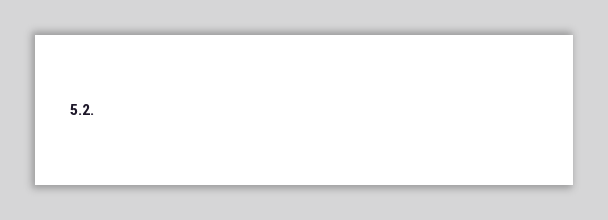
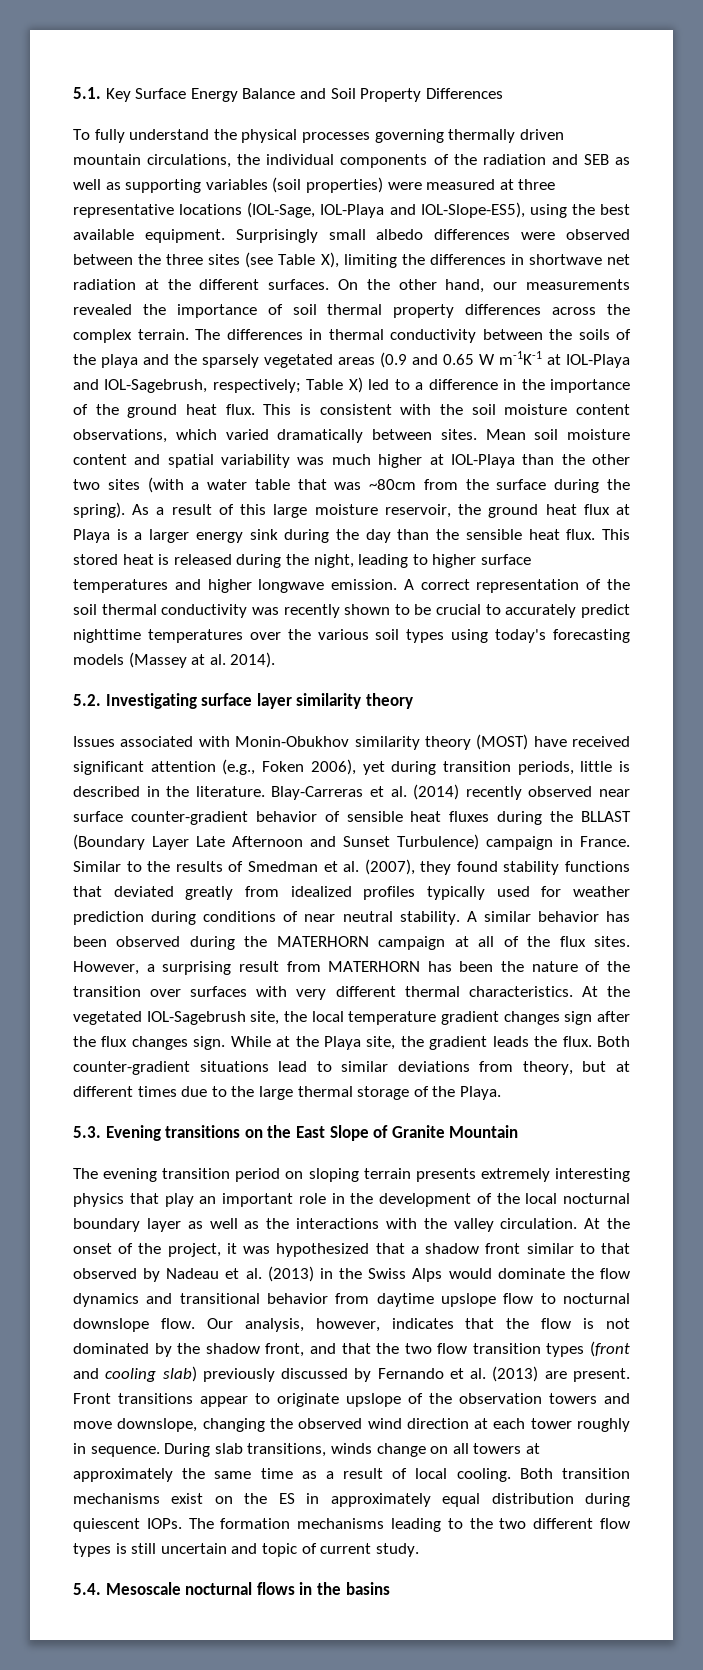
[70,104,94,115] 5.2. -> [73,87,503,102] [73,129,564,143] [73,154,631,168] [73,177,556,193] [73,202,630,218] [73,229,630,243] [73,252,630,268] [73,279,630,293] [73,304,631,318] [73,329,631,343] [73,351,630,368] [73,377,630,393] [73,404,630,418] [73,429,630,443] [73,454,630,468] [73,477,630,493] [73,502,630,518] [73,529,631,543] [73,554,531,568] [73,579,630,593] [73,604,630,618] [73,629,630,643] [73,652,276,668] [73,693,413,709] [73,734,630,750] [73,759,630,775] [73,784,631,800] [73,811,631,825] [73,834,630,850] [73,859,630,875] [73,886,630,900] [73,911,631,925] [73,936,630,950] [73,961,630,975] [73,986,630,1000] [73,1011,630,1025] [73,1036,631,1050] [73,1061,630,1075] [73,1086,501,1100] [73,1125,519,1141] [73,1168,630,1182] [73,1193,630,1207] [73,1218,630,1232] [73,1243,630,1257] [73,1266,630,1282] [73,1293,630,1307] [73,1318,630,1332] [73,1341,630,1357] [73,1366,630,1382] [73,1393,630,1407] [73,1418,631,1432] [73,1443,540,1457] [73,1468,630,1482] [73,1493,631,1507] [73,1518,630,1532] [73,1543,419,1557] [73,1582,390,1595] 5.1. Key Surface Energy Balance and Soil Property Differences // To fully understand the physical processes governing thermally driven mountain circulations, the individual components of the radiation and SEB as well as supporting variables (soil properties) were measured at three representative locations (IOL-Sage, IOL-Playa and IOL-Slope-ES5), using the best available equipment. Surprisingly small albedo differences were observed between the three sites (see Table X), limiting the differences in shortwave net radiation at the different surfaces. On the other hand, our measurements revealed the importance of soil thermal property differences across the complex terrain. The differences in thermal conductivity between the soils of the playa and the sparsely vegetated areas (0.9 and 0.65 W m-1K-1 at IOL-Playa and IOL-Sagebrush, respectively; Table X) led to a difference in the importance of the ground heat flux. This is consistent with the soil moisture content observations, which varied dramatically between sites. Mean soil moisture content and spatial variability was much higher at IOL-Playa than the other two sites (with a water table that was ~80cm from the surface during the spring). As a result of this large moisture reservoir, the ground heat flux at Playa is a larger energy sink during the day than the sensible heat flux. This stored heat is released during the night, leading to higher surface temperatures and higher longwave emission. A correct representation of the soil thermal conductivity was recently shown to be crucial to accurately predict nighttime temperatures over the various soil types using today's forecasting models (Massey at al. 2014). // 5.2. Investigating surface layer similarity theory // Issues associated with Monin-Obukhov similarity theory (MOST) have received significant attention (e.g., Foken 2006), yet during transition periods, little is described in the literature. Blay-Carreras et al. (2014) recently observed near surface counter-gradient behavior of sensible heat fluxes during the BLLAST (Boundary Layer Late Afternoon and Sunset Turbulence) campaign in France. Similar to the results of Smedman et al. (2007), they found stability functions that deviated greatly from idealized profiles typically used for weather prediction during conditions of near neutral stability. A similar behavior has been observed during the MATERHORN campaign at all of the flux sites. However, a surprising result from MATERHORN has been the nature of the transition over surfaces with very different thermal characteristics. At the vegetated IOL-Sagebrush site, the local temperature gradient changes sign after the flux changes sign. While at the Playa site, the gradient leads the flux. Both counter-gradient situations lead to similar deviations from theory, but at different times due to the large thermal storage of the Playa. // 5.3. Evening transitions on the East Slope of Granite Mountain // The evening transition period on sloping terrain presents extremely interesting physics that play an important role in the development of the local nocturnal boundary layer as well as the interactions with the valley circulation. At the onset of the project, it was hypothesized that a shadow front similar to that observed by Nadeau et al. (2013) in the Swiss Alps would dominate the flow dynamics and transitional behavior from daytime upslope flow to nocturnal downslope flow. Our analysis, however, indicates that the flow is not dominated by the shadow front, and that the two flow transition types (front and cooling slab) previously discussed by Fernando et al. (2013) are present. Front transitions appear to originate upslope of the observation towers and move downslope, changing the observed wind direction at each tower roughly in sequence. During slab transitions, winds change on all towers at approximately the same time as a result of local cooling. Both transition mechanisms exist on the ES in approximately equal distribution during quiescent IOPs. The formation mechanisms leading to the two different flow types is still uncertain and topic of current study. // 5.4. Mesoscale nocturnal flows in the basins

